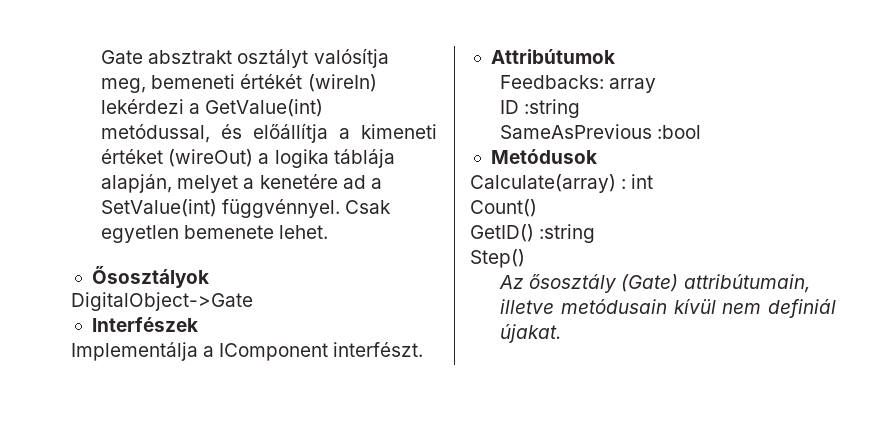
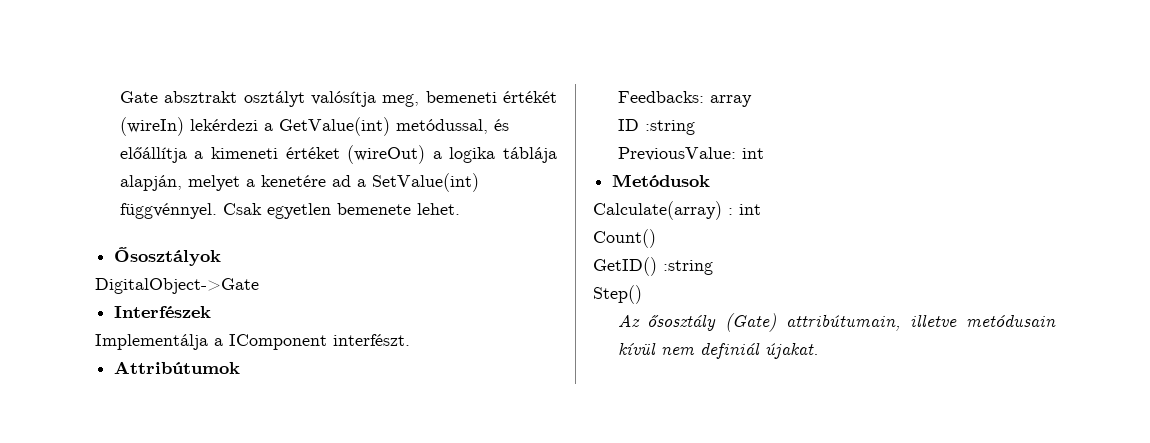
[500,124,702,139] SameAsPrevious :bool -> [617,147,764,161] PreviousValue: int

